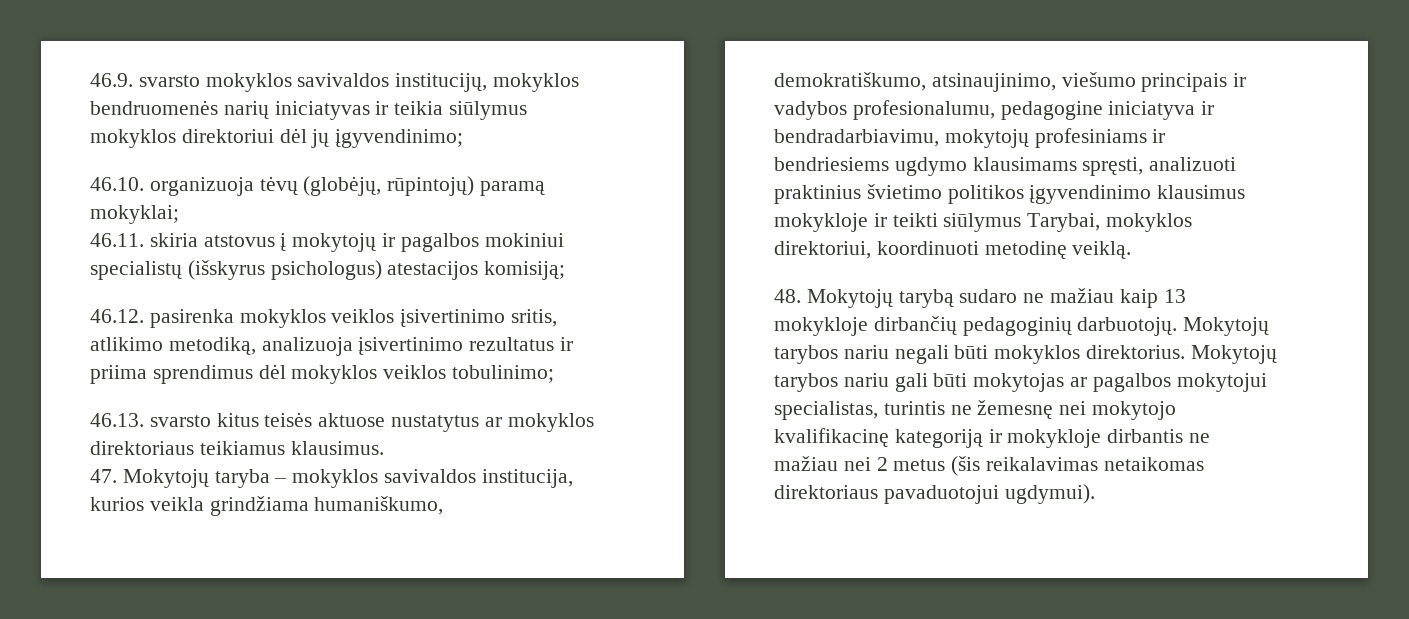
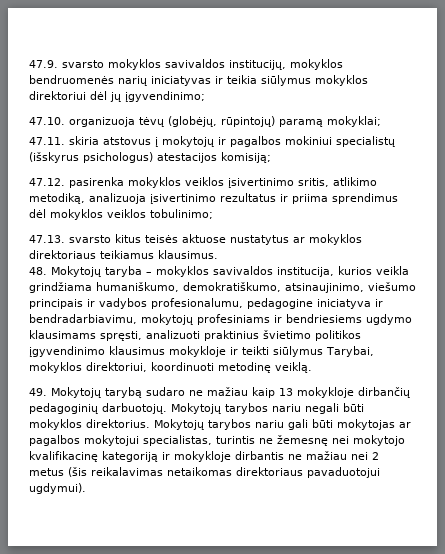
[90,73,133,87] 46.9. -> [29,60,58,68] 47.9.
[90,177,144,191] 46.10. -> [29,117,65,125] 47.10.
[90,233,144,247] 46.11. -> [29,137,65,145] 47.11.
[90,309,144,323] 46.12. -> [29,178,65,186] 47.12.
[90,413,144,427] 46.13. -> [29,235,65,243] 47.13.
[90,469,117,483] 47. -> [29,267,47,275] 48.
[774,289,801,303] 48. -> [29,388,47,396] 49.

